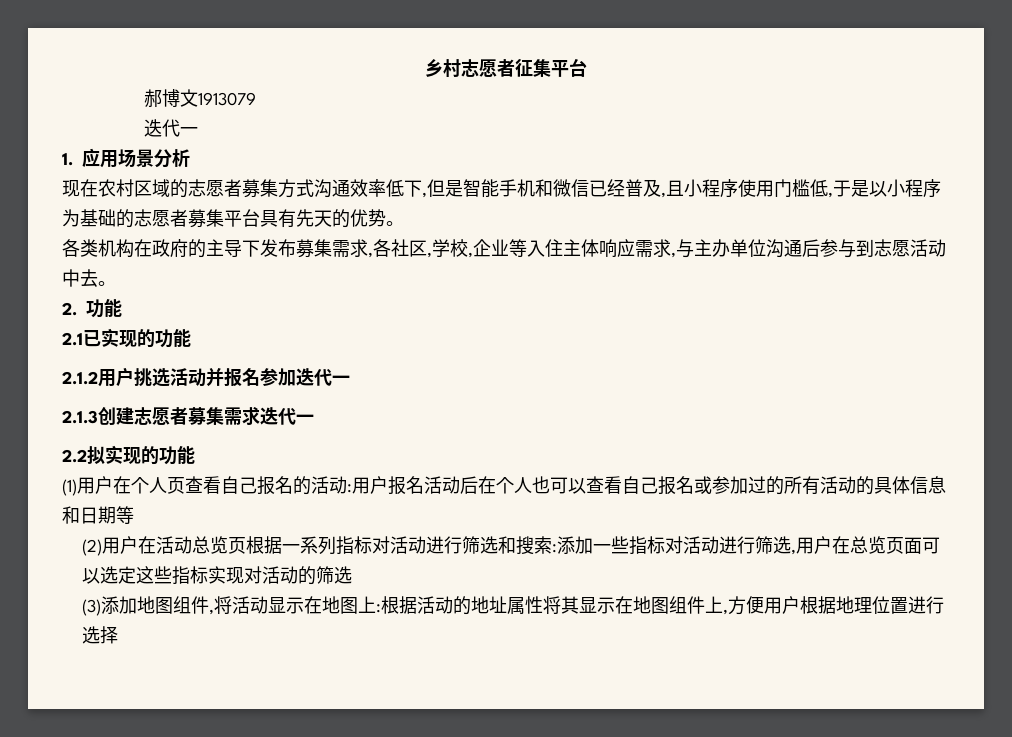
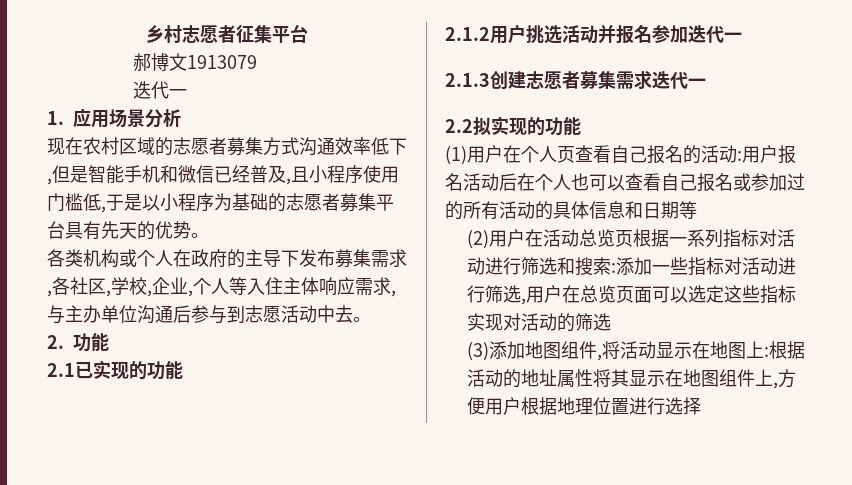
(134, 248) none -> [119,249,173,267] 或个人
(509, 247) none -> [188,278,229,297] ,个人

